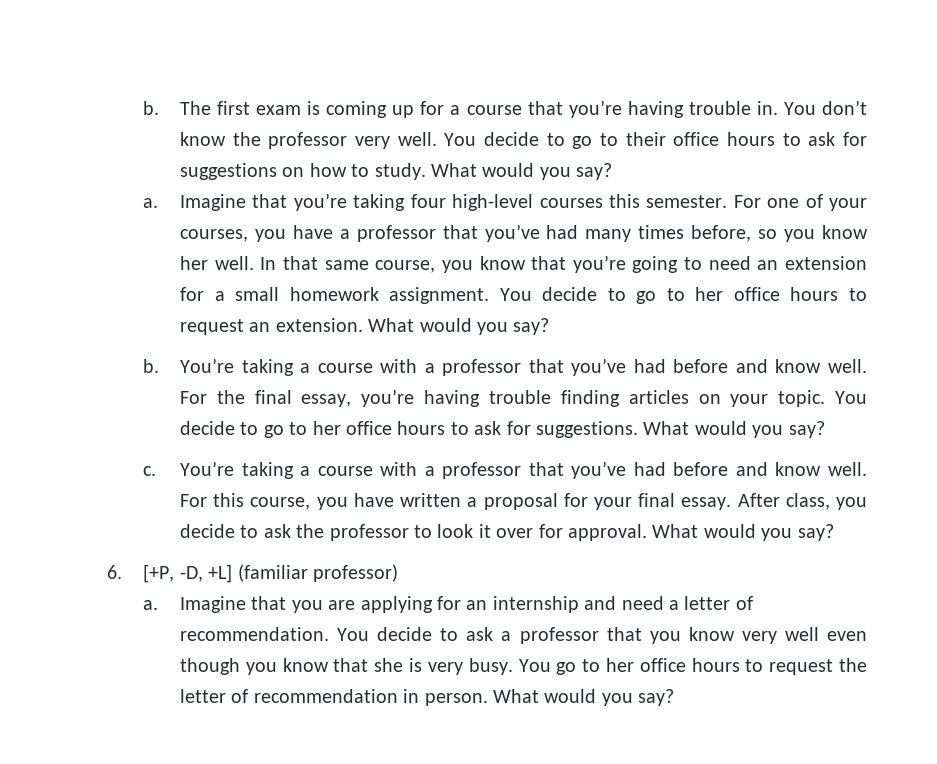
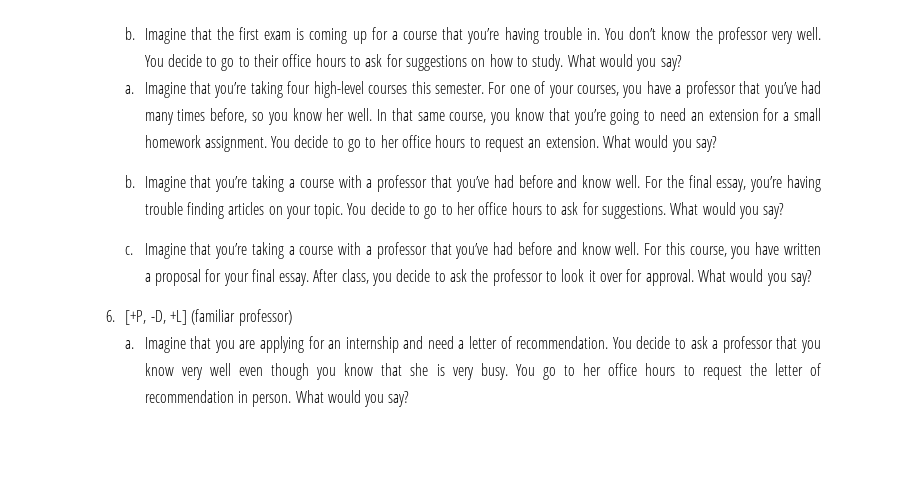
[143,101,211,115] b. The -> [125,27,234,44] b. Imagine that the
[179,358,234,373] You’re -> [144,175,248,192] Imagine that you’re
[179,461,234,476] You’re -> [144,242,248,259] Imagine that you’re

